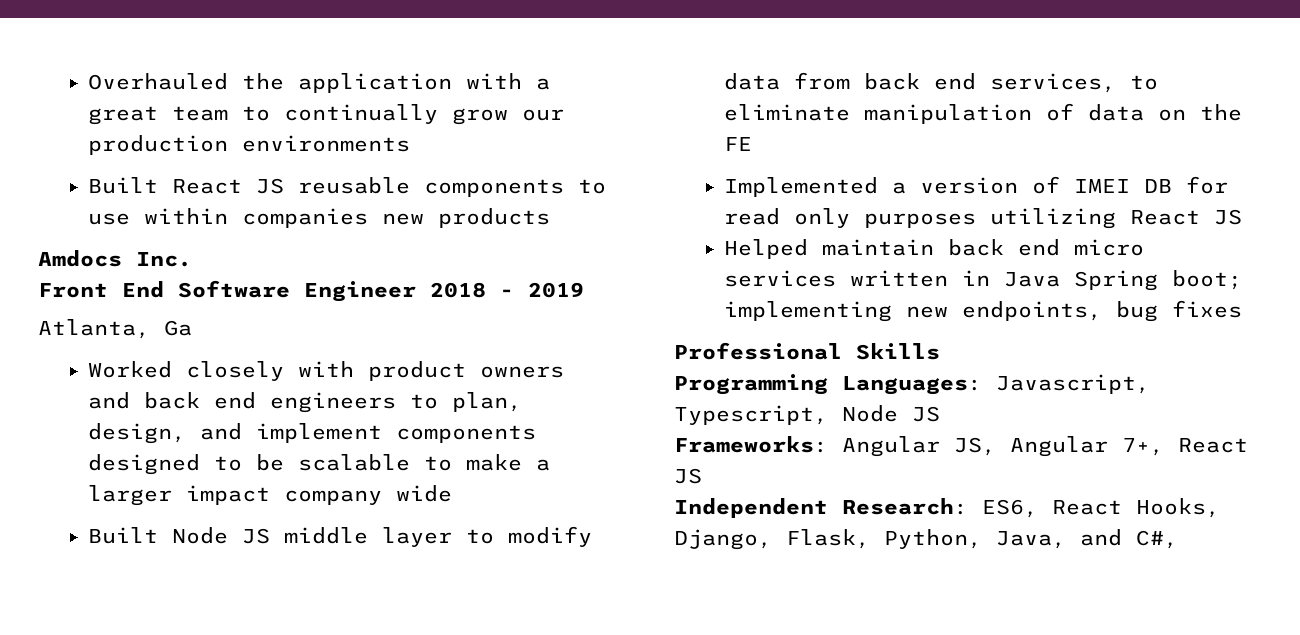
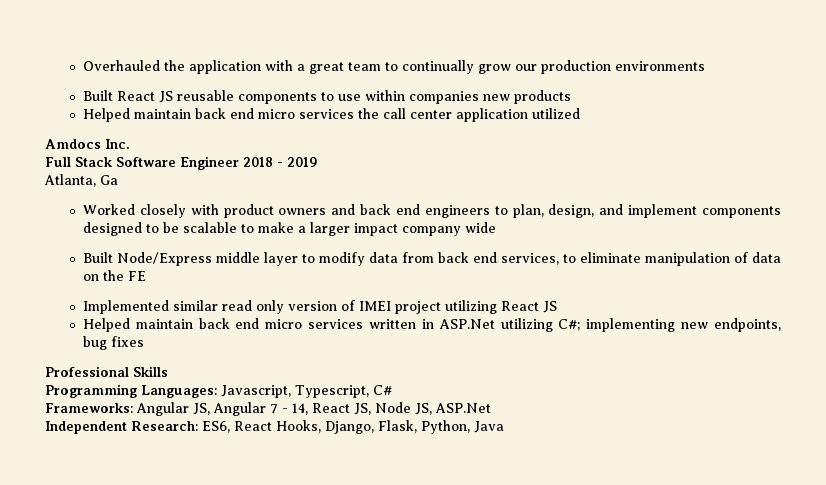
(550, 218) none -> [82,108,580,122] // Helped maintain back end micro services the call center application utilized
[38,281,164,298] Front End -> [45,157,113,167] Full Stack
[171,527,270,544] Node JS -> [116,252,212,266] Node/Express
[891,176,1228,194] [723,208,976,228] a version of IMEI DB for read only purposes -> [172,300,441,314] similar read only version of IMEI project
[1003,270,1242,291] Java Spring boot; -> [438,318,581,332] ASP.Net utilizing C#;
[842,405,940,422] Node JS -> [373,385,392,395] C#
[1122,438,1248,456] [674,468,702,484] 7+, React JS -> [270,402,491,415] 7 - 14, React JS, Node JS, ASP.Net
[996,529,1178,549] Java, and C#, -> [474,421,504,433] Java

